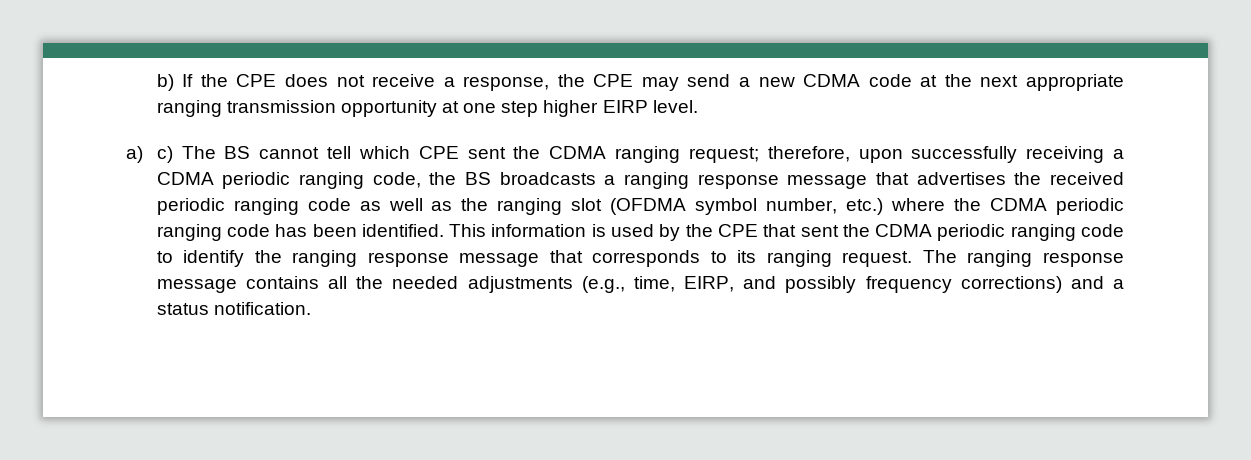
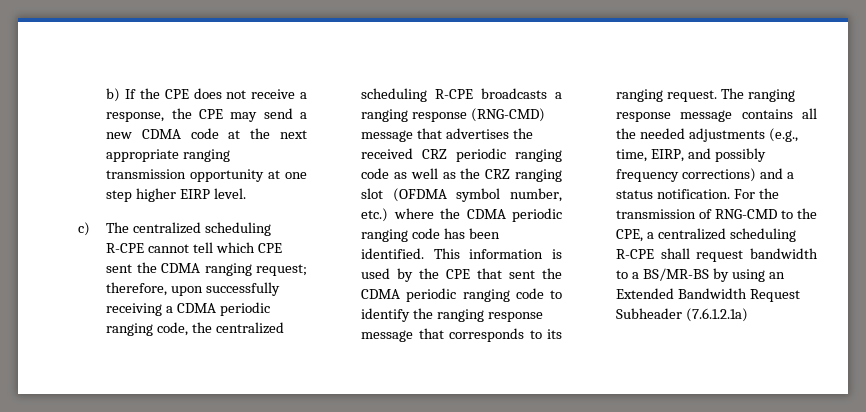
[126,146,251,163] a) c) The BS -> [78,222,272,236] [106,243,145,253] c) The centralized scheduling R-CPE
[465,172,492,185] BS -> [215,322,284,334] [361,88,474,102] centralized scheduling R-CPE
(779, 181) none -> [471,108,546,122] (RNG-CMD)
(1125, 178) none -> [422,149,448,159] CRZ
(489, 204) none -> [485,169,511,179] CRZ
(311, 308) none -> [734,188,779,199] [616,208,817,219] [616,228,796,242] [616,248,818,262] [616,268,785,282] [616,288,801,302] [616,308,749,322] For the transmission of RNG-CMD to the CPE, a centralized scheduling R-CPE shall request bandwidth to a BS/MR-BS by using an Extended Bandwidth Request Subheader (7.6.1.2.1a)

